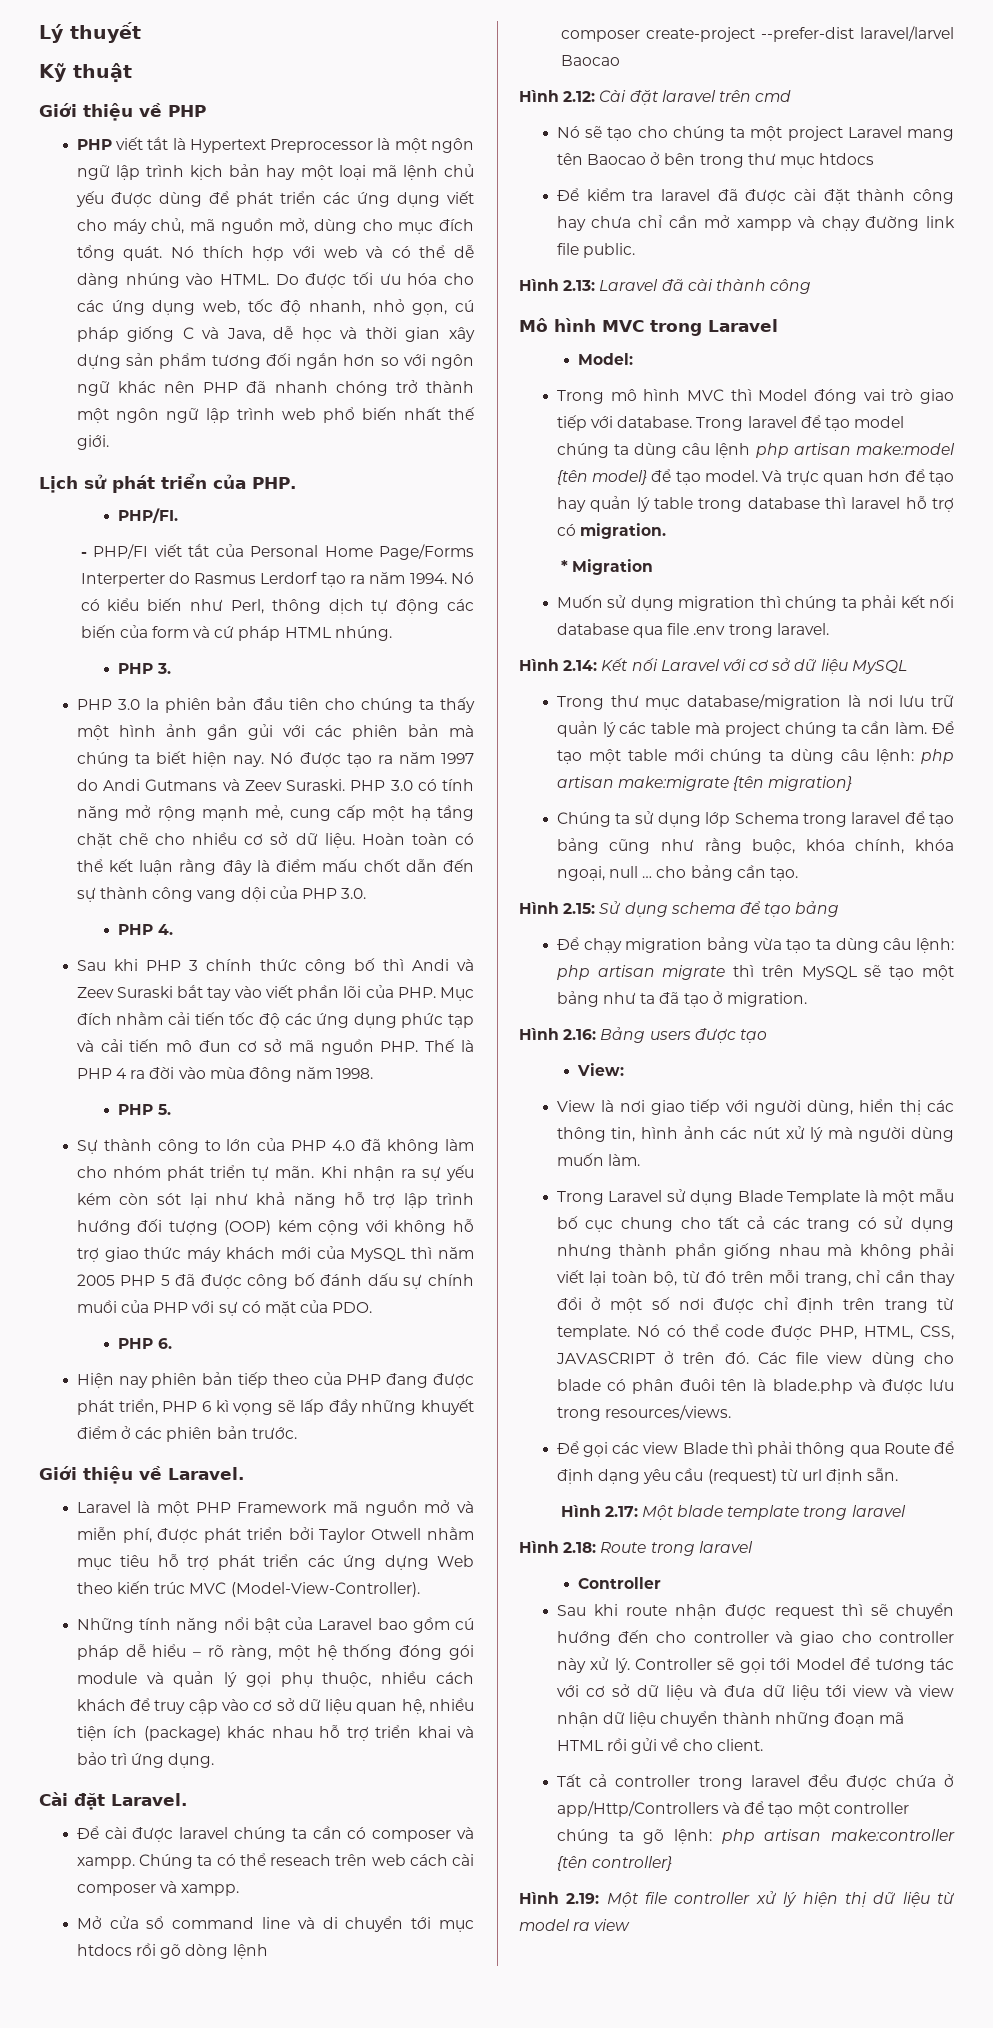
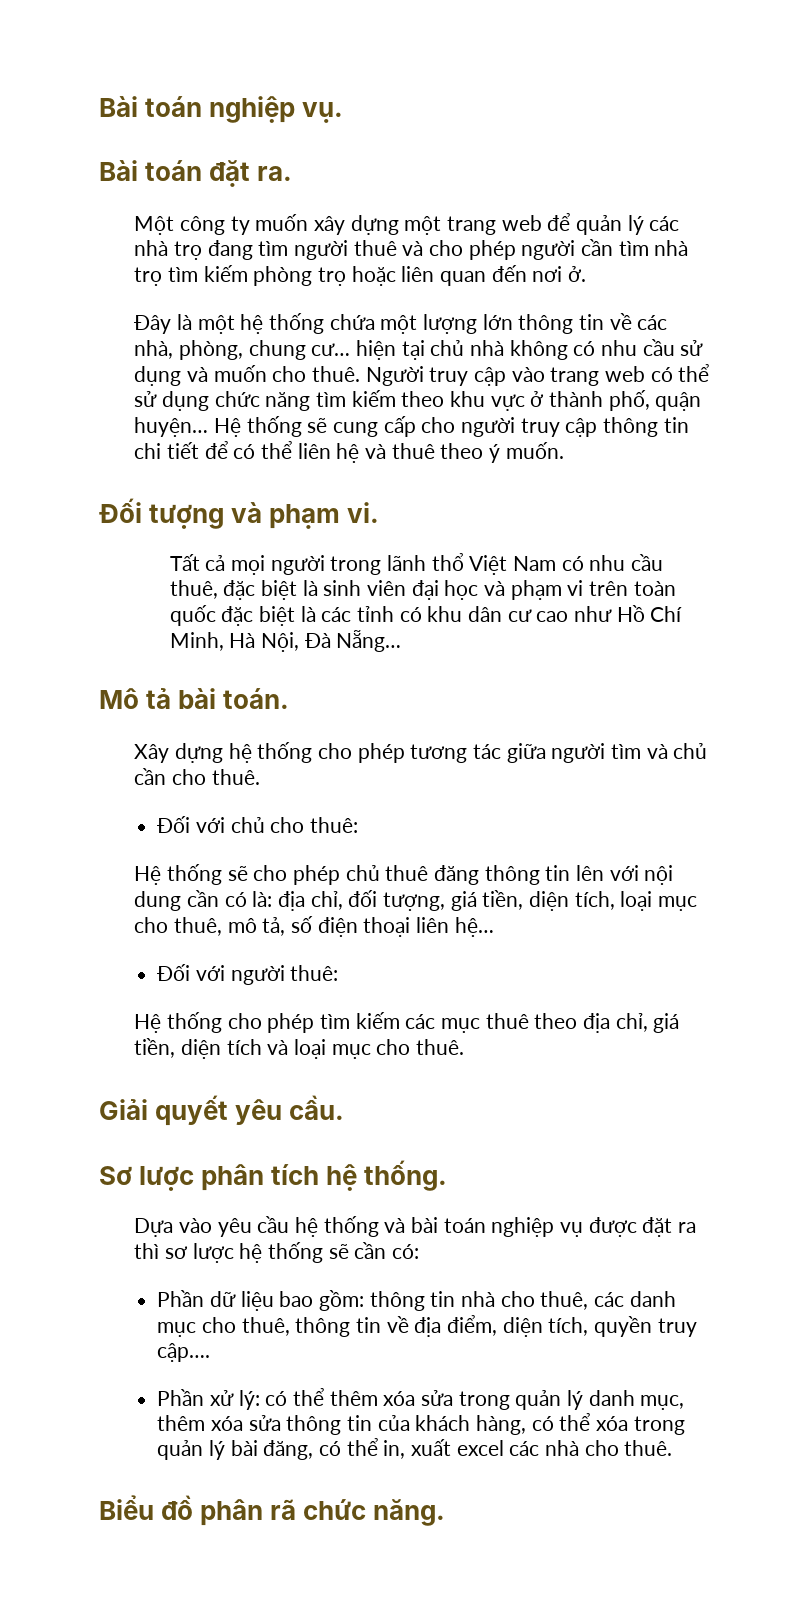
[39,22,141,43] [39,63,132,83] [39,103,206,121] [76,137,474,153] [76,164,475,180] [75,191,474,207] [76,218,474,234] [76,245,475,261] [76,272,474,288] [76,299,474,315] [76,326,475,342] [76,353,475,369] [76,380,474,396] [76,407,475,423] [76,435,109,450] [39,473,296,493] [118,508,179,523] [80,544,474,560] [80,572,474,587] [80,598,474,614] [80,625,392,641] [118,663,171,674] [76,697,475,713] [76,724,474,740] [76,751,475,767] [76,779,475,791] [76,805,474,821] [76,832,475,848] [76,859,474,875] [76,886,367,902] [118,924,173,935] [76,958,474,974] [76,985,474,1001] [76,1012,475,1028] [76,1039,474,1055] [76,1067,374,1082] [118,1104,171,1115] [76,1138,474,1154] [76,1165,475,1181] [76,1192,474,1208] [76,1219,474,1235] [76,1246,475,1262] [76,1273,474,1289] [76,1300,373,1316] [118,1338,172,1349] [76,1372,475,1388] [76,1399,474,1415] [76,1426,297,1442] [39,1466,244,1484] [76,1500,474,1516] [76,1527,474,1543] [76,1554,474,1570] [76,1581,420,1597] [76,1617,475,1633] [76,1644,474,1660] [76,1671,474,1687] [76,1698,474,1714] [76,1725,474,1741] [76,1752,215,1768] [39,1792,187,1810] [76,1826,475,1842] [76,1853,475,1869] [76,1881,240,1896] [76,1916,475,1932] [76,1943,268,1959] [560,26,954,42] [560,55,620,66] [519,90,792,105] [556,126,954,141] [556,152,875,168] [556,188,954,204] [556,215,955,231] [556,243,635,258] [519,279,812,294] [519,318,778,336] [577,353,633,365] [556,389,954,404] [556,415,905,431] [556,443,955,458] [556,469,954,485] [556,496,954,512] [556,523,666,539] [560,559,653,575] [556,595,954,611] [556,623,829,638] [519,658,907,674] [556,694,954,710] [556,721,954,737] [556,749,954,764] [556,776,853,791] [556,811,954,827] [556,838,954,854] [556,865,798,881] [519,901,840,917] [556,937,954,953] [556,965,954,980] [556,991,807,1007] [519,1027,767,1043] [576,1063,624,1076] [556,1099,954,1115] [556,1126,954,1142] [556,1153,640,1166] [556,1189,954,1205] [556,1216,954,1232] [556,1243,954,1259] [556,1270,955,1286] [556,1297,954,1313] [556,1324,954,1340] [555,1351,954,1367] [556,1379,954,1394] [556,1405,731,1421] [556,1441,954,1457] [556,1468,899,1484] [560,1505,906,1520] [519,1541,753,1556] [577,1577,661,1589] [556,1603,954,1619] [556,1630,954,1646] [556,1657,954,1673] [556,1684,955,1700] [556,1711,905,1727] [556,1738,763,1754] [556,1774,954,1790] [556,1801,909,1817] [556,1829,955,1844] [556,1856,672,1871] [519,1891,954,1907] [519,1919,631,1931] Lý thuyết // Kỹ thuật // Giới thiệu về PHP // PHP viết tắt là Hypertext Preprocessor là một ngôn ngữ lập trình kịch bản hay một loại mã lệnh chủ yếu được dùng để phát triển các ứng dụng viết cho máy chủ, mã nguồn mở, dùng cho mục đích tổng quát. Nó thích hợp với web và có thể dễ dàng nhúng vào HTML. Do được tối ưu hóa cho các ứng dụng web, tốc độ nhanh, nhỏ gọn, cú pháp giống C và Java, dễ học và thời gian xây dựng sản phẩm tương đối ngắn hơn so với ngôn ngữ khác nên PHP đã nhanh chóng trở thành một ngôn ngữ lập trình web phổ biến nhất thế giới. // Lịch sử phát triển của PHP. // PHP/FI. // - PHP/FI viết tắt của Personal Home Page/Forms Interperter do Rasmus Lerdorf tạo ra năm 1994. Nó có kiểu biến như Perl, thông dịch tự động các biến của form và cứ pháp HTML nhúng. // PHP 3. // PHP 3.0 la phiên bản đầu tiên cho chúng ta thấy một hình ảnh gần gủi với các phiên bản mà chúng ta biết hiện nay. Nó được tạo ra năm 1997 do Andi Gutmans và Zeev Suraski. PHP 3.0 có tính năng mở rộng mạnh mẻ, cung cấp một hạ tầng chặt chẽ cho nhiều cơ sở dữ liệu. Hoàn toàn có thể kết luận rằng đây là điểm mấu chốt dẫn đến sự thành công vang dội của PHP 3.0. // PHP 4. // Sau khi PHP 3 chính thức công bố thì Andi và Zeev Suraski bắt tay vào viết phần lõi của PHP. Mục đích nhằm cải tiến tốc độ các ứng dụng phức tạp và cải tiến mô đun cơ sở mã nguồn PHP. Thế là PHP 4 ra đời vào mùa đông năm 1998. // PHP 5. // Sự thành công to lớn của PHP 4.0 đã không làm cho nhóm phát triển tự mãn. Khi nhận ra sự yếu kém còn sót lại như khả năng hỗ trợ lập trình hướng đối tượng (OOP) kém cộng với không hỗ trợ giao thức máy khách mới của MySQL thì năm 2005 PHP 5 đã được công bố đánh dấu sự chính muồi của PHP với sự có mặt của PDO. // PHP 6. // Hiện nay phiên bản tiếp theo của PHP đang được phát triển, PHP 6 kì vọng sẽ lấp đầy những khuyết điểm ở các phiên bản trước. // Giới thiệu về Laravel. // Laravel là một PHP Framework mã nguồn mở và miễn phí, được phát triển bởi Taylor Otwell nhằm mục tiêu hỗ trợ phát triển các ứng dựng Web theo kiến trúc MVC (Model-View-Controller). // Những tính năng nổi bật của Laravel bao gồm cú pháp dễ hiểu – rõ ràng, một hệ thống đóng gói module và quản lý gọi phụ thuộc, nhiều cách khách để truy cập vào cơ sở dữ liệu quan hệ, nhiều tiện ích (package) khác nhau hỗ trợ triển khai và bảo trì ứng dụng. // Cài đặt Laravel. // Để cài được laravel chúng ta cần có composer và xampp. Chúng ta có thể reseach trên web cách cài composer và xampp. // Mở cửa sổ command line và di chuyển tới mục htdocs rồi gõ dòng lệnh // composer create-project --prefer-dist laravel/larvel Baocao // Hình 2.12: Cài đặt laravel trên cmd // Nó sẽ tạo cho chúng ta một project Laravel mang tên Baocao ở bên trong thư mục htdocs // Để kiểm tra laravel đã được cài đặt thành công hay chưa chỉ cần mở xampp và chạy đường link file public. // Hình 2.13: Laravel đã cài thành công // Mô hình MVC trong Laravel // Model: // Trong mô hình MVC thì Model đóng vai trò giao tiếp với database. Trong laravel để tạo model chúng ta dùng câu lệnh php artisan make:model {tên model} để tạo model. Và trực quan hơn để tạo hay quản lý table trong database thì laravel hỗ trợ có migration. // * Migration // Muốn sử dụng migration thì chúng ta phải kết nối database qua file .env trong laravel. // Hình 2.14: Kết nối Laravel với cơ sở dữ liệu MySQL // Trong thư mục database/migration là nơi lưu trữ quản lý các table mà project chúng ta cần làm. Để tạo một table mới chúng ta dùng câu lệnh: php artisan make:migrate {tên migration} // Chúng ta sử dụng lớp Schema trong laravel để tạo bảng cũng như rằng buộc, khóa chính, khóa ngoại, null … cho bảng cần tạo. // Hình 2.15: Sử dụng schema để tạo bảng // Để chạy migration bảng vừa tạo ta dùng câu lệnh: php artisan migrate thì trên MySQL sẽ tạo một bảng như ta đã tạo ở migration. // Hình 2.16: Bảng users được tạo // View: // View là nơi giao tiếp với người dùng, hiển thị các thông tin, hình ảnh các nút xử lý mà người dùng muốn làm. // Trong Laravel sử dụng Blade Template là một mẫu bố cục chung cho tất cả các trang có sử dụng nhưng thành phần giống nhau mà không phải viết lại toàn bộ, từ đó trên mỗi trang, chỉ cần thay đổi ở một số nơi được chỉ định trên trang từ template. Nó có thể code được PHP, HTML, CSS, JAVASCRIPT ở trên đó. Các file view dùng cho blade có phân đuôi tên là blade.php và được lưu trong resources/views. // Để gọi các view Blade thì phải thông qua Route để định dạng yêu cầu (request) từ url định sẵn. // Hình 2.17: Một blade template trong laravel // Hình 2.18: Route trong laravel // Controller // Sau khi route nhận được request thì sẽ chuyển hướng đến cho controller và giao cho controller này xử lý. Controller sẽ gọi tới Model để tương tác với cơ sở dữ liệu và đưa dữ liệu tới view và view nhận dữ liệu chuyển thành những đoạn mã HTML rồi gửi về cho client. // Tất cả controller trong laravel đều được chứa ở app/Http/Controllers và để tạo một controller chúng ta gõ lệnh: php artisan make:controller {tên controller} // Hình 2.19: Một file controller xử lý hiện thị dữ liệu từ model ra view -> [99,96,344,123] [99,160,293,187] [134,213,680,235] [134,239,689,260] [134,265,586,286] [134,313,668,334] [134,339,704,360] [134,364,710,386] [134,390,702,411] [134,416,689,437] [134,441,564,463] [99,498,380,529] [169,553,663,575] [169,580,676,600] [169,605,683,626] [169,630,402,652] [99,688,290,709] [134,742,708,763] [134,768,260,785] [157,816,359,833] [134,864,674,885] [134,890,697,911] [134,916,494,937] [157,964,339,985] [134,1012,680,1033] [134,1038,464,1059] [99,1095,345,1126] [99,1160,448,1191] [134,1216,696,1237] [134,1242,419,1263] [157,1290,676,1311] [157,1315,697,1337] [157,1343,211,1362] [157,1388,685,1410] [157,1413,685,1435] [157,1438,673,1460] [99,1495,446,1526] Bài toán nghiệp vụ. // Bài toán đặt ra. // Một công ty muốn xây dựng một trang web để quản lý các nhà trọ đang tìm người thuê và cho phép người cần tìm nhà trọ tìm kiếm phòng trọ hoặc liên quan đến nơi ở. // Đây là một hệ thống chứa một lượng lớn thông tin về các nhà, phòng, chung cư… hiện tại chủ nhà không có nhu cầu sử dụng và muốn cho thuê. Người truy cập vào trang web có thể sử dụng chức năng tìm kiếm theo khu vực ở thành phố, quận huyện… Hệ thống sẽ cung cấp cho người truy cập thông tin chi tiết để có thể liên hệ và thuê theo ý muốn. // Đối tượng và phạm vi. // Tất cả mọi người trong lãnh thổ Việt Nam có nhu cầu thuê, đặc biệt là sinh viên đại học và phạm vi trên toàn quốc đặc biệt là các tỉnh có khu dân cư cao như Hồ Chí Minh, Hà Nội, Đà Nẵng… // Mô tả bài toán. // Xây dựng hệ thống cho phép tương tác giữa người tìm và chủ cần cho thuê. // Đối với chủ cho thuê: // Hệ thống sẽ cho phép chủ thuê đăng thông tin lên với nội dung cần có là: địa chỉ, đối tượng, giá tiền, diện tích, loại mục cho thuê, mô tả, số điện thoại liên hệ… // Đối với người thuê: // Hệ thống cho phép tìm kiếm các mục thuê theo địa chỉ, giá tiền, diện tích và loại mục cho thuê. // Giải quyết yêu cầu. // Sơ lược phân tích hệ thống. // Dựa vào yêu cầu hệ thống và bài toán nghiệp vụ được đặt ra thì sơ lược hệ thống sẽ cần có: // Phần dữ liệu bao gồm: thông tin nhà cho thuê, các danh mục cho thuê, thông tin về địa điểm, diện tích, quyền truy cập…. // Phần xử lý: có thể thêm xóa sửa trong quản lý danh mục, thêm xóa sửa thông tin của khách hàng, có thể xóa trong quản lý bài đăng, có thể in, xuất excel các nhà cho thuê. // Biểu đồ phân rã chức năng.

